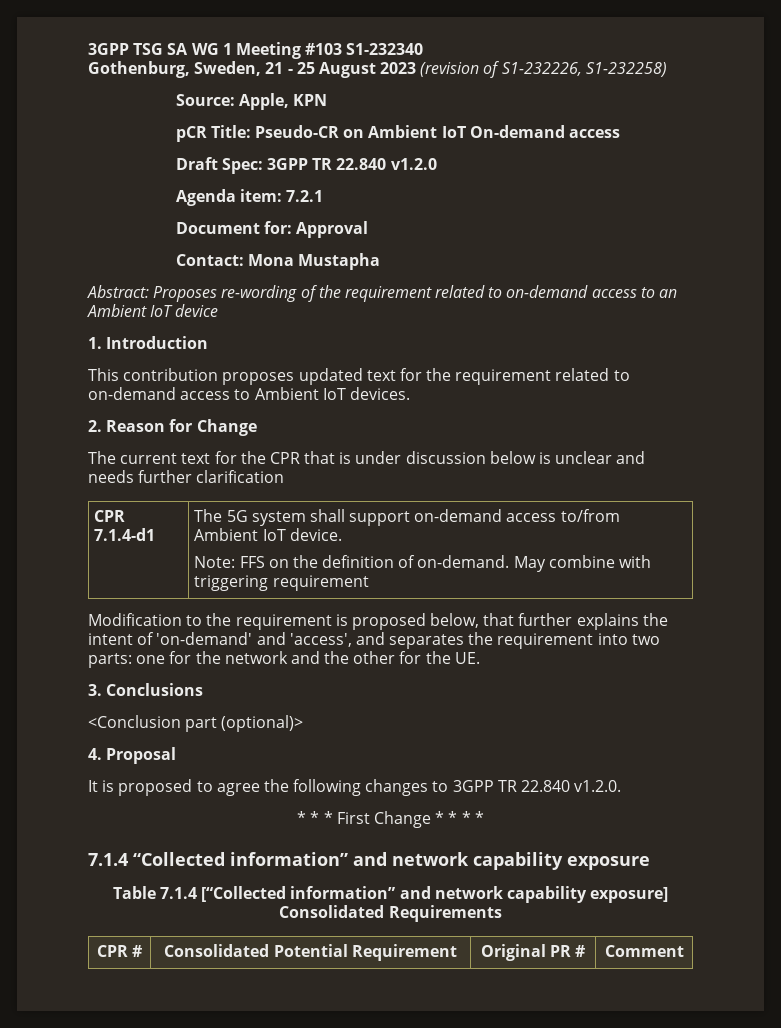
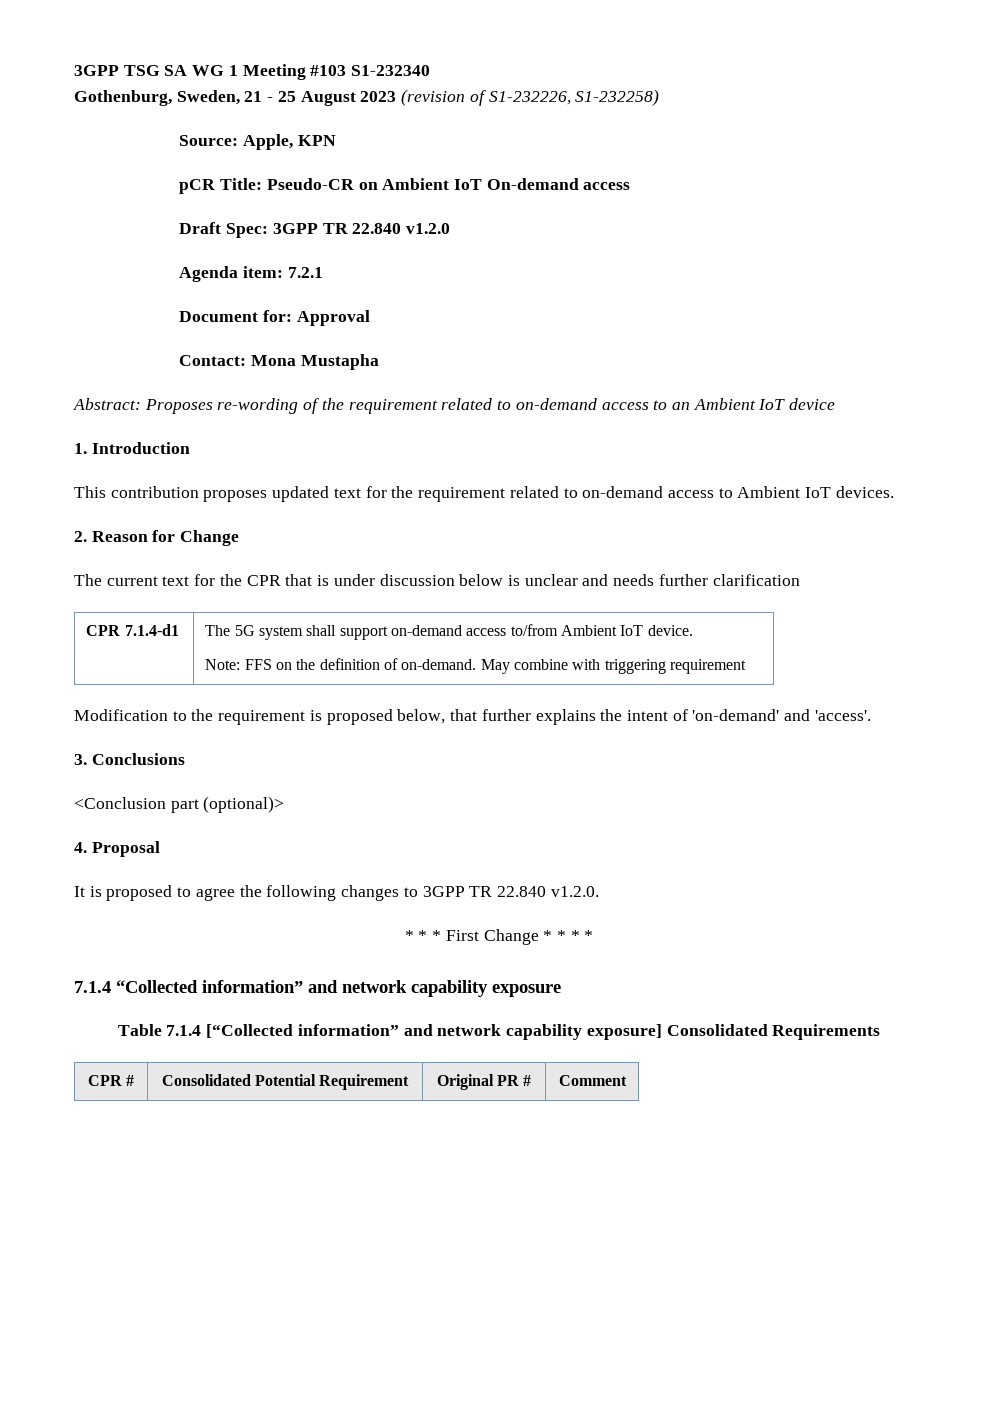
[289,632,660,649] [88,651,480,668] 'access', and separates the requirement into two parts: one for the network and the other for the UE. -> [814,710,871,721] 'access'.

